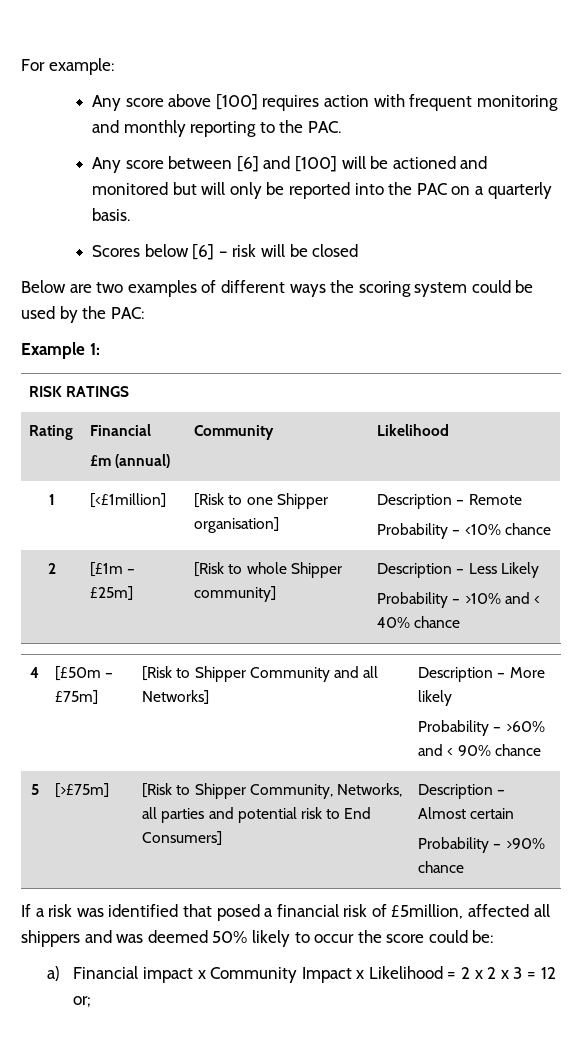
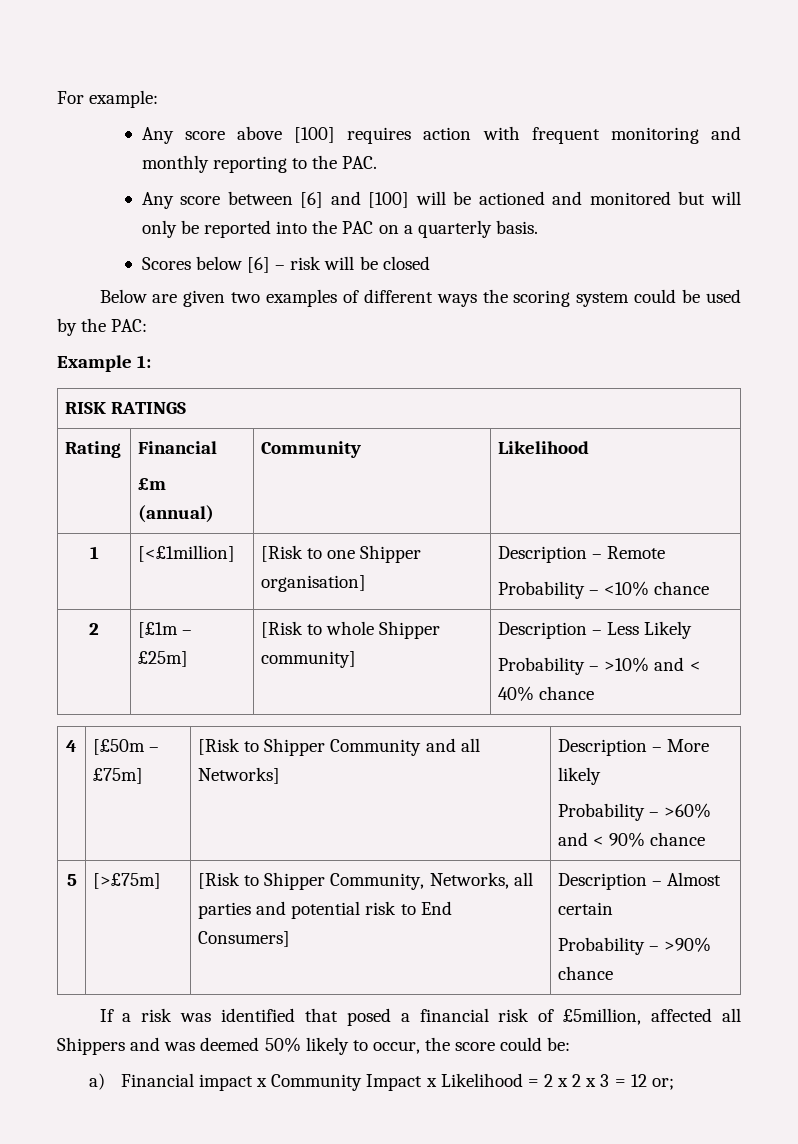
(92, 288) none -> [183,290,226,307] given
[21,930,80,947] shippers -> [57,1037,125,1055] Shippers
[314,934,355,943] occur -> [372,1041,420,1054] occur,

